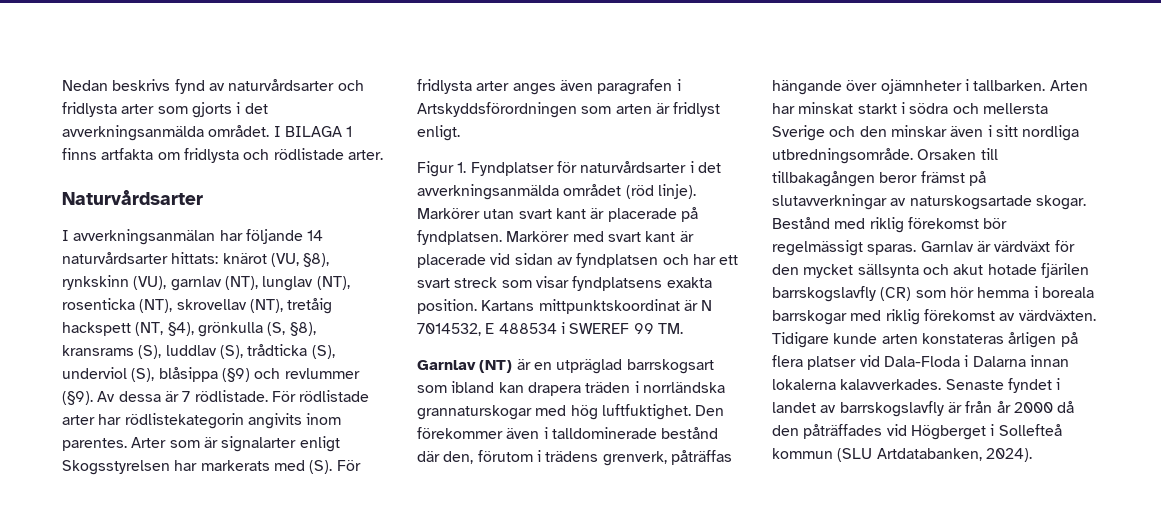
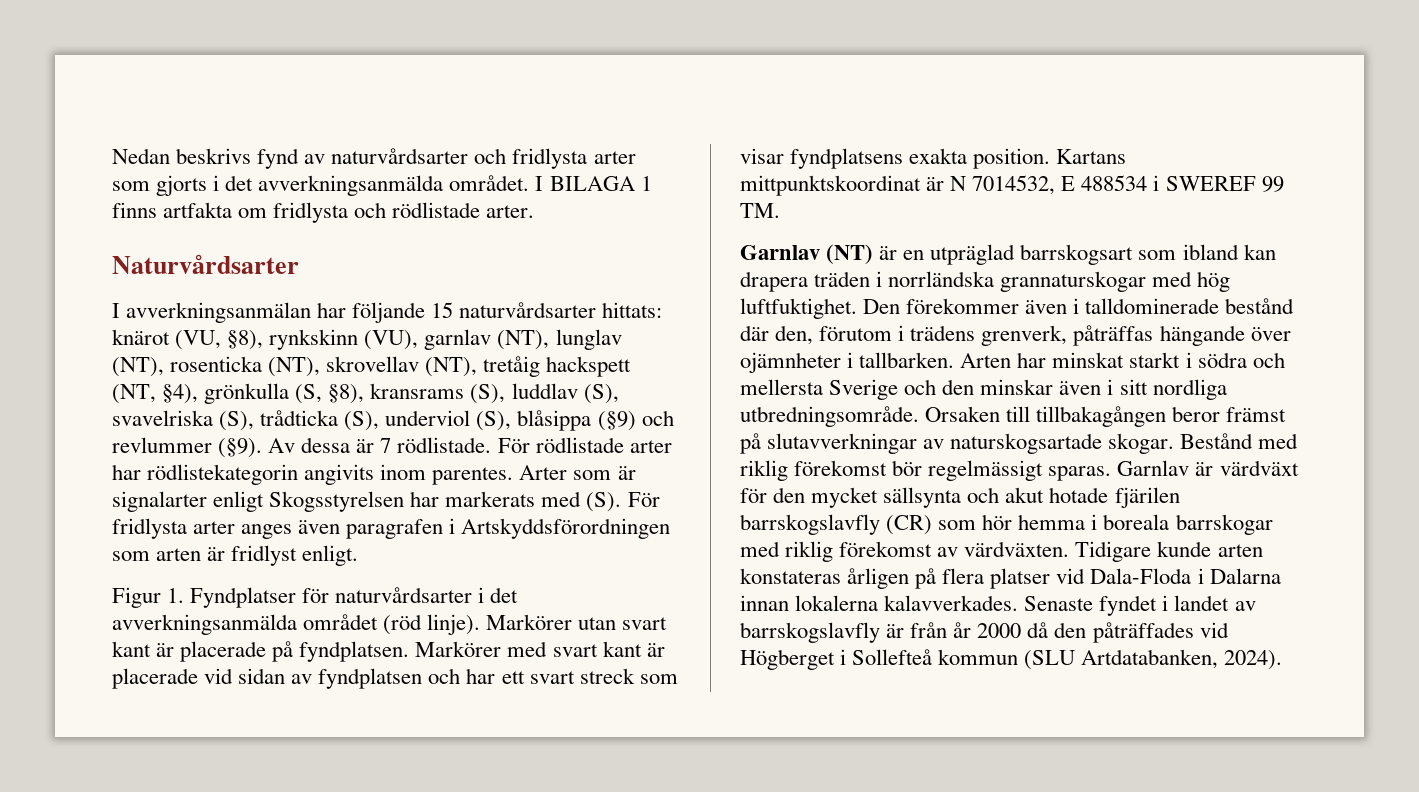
[307,230,324,241] 14 -> [431,302,454,318] 15
(243, 352) none -> [112,410,255,431] svavelriska (S),

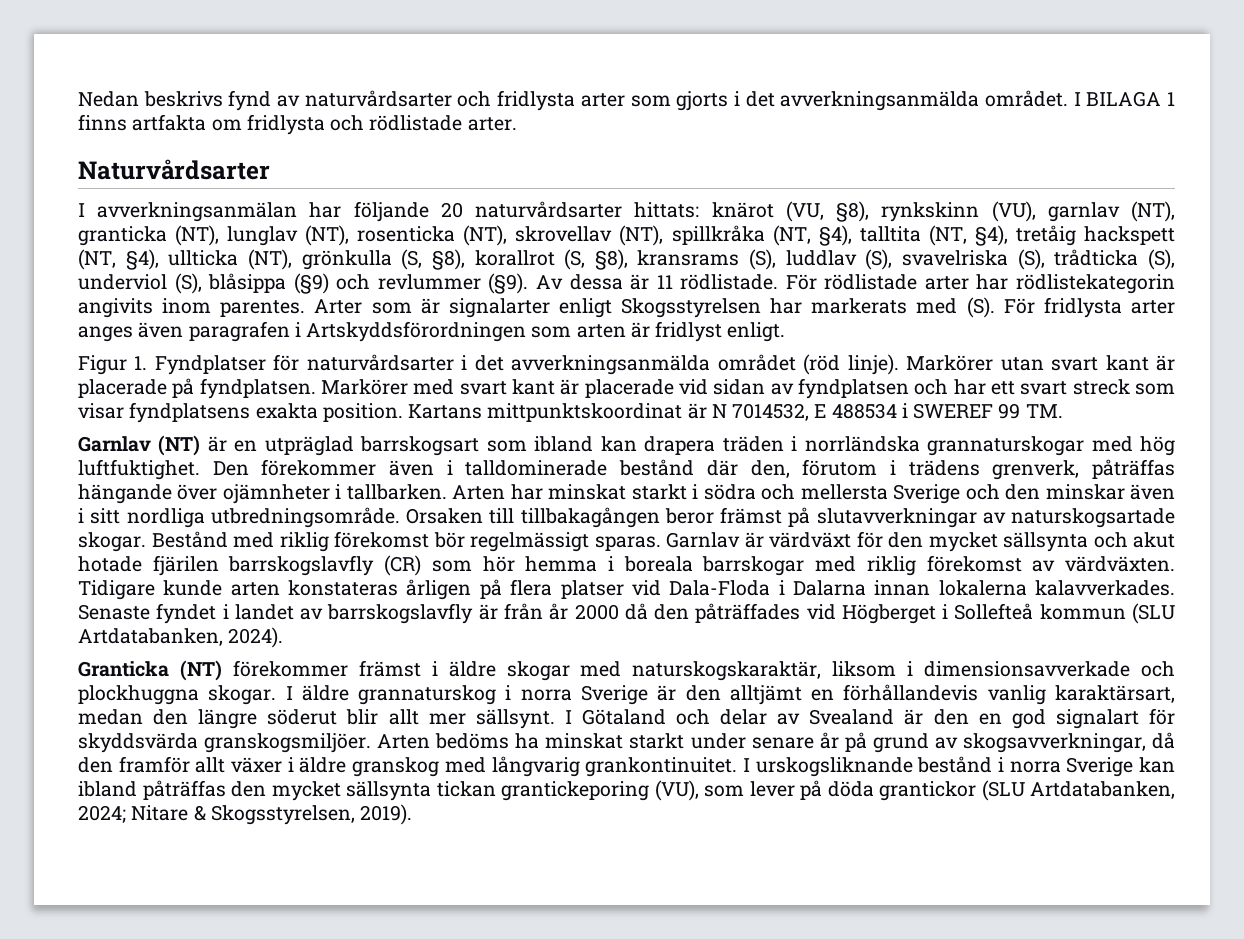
[431,302,454,318] 15 -> [440,202,463,218] 20
(550, 340) none -> [78,225,220,246] granticka (NT),
(478, 367) none -> [671,225,1008,246] spillkråka (NT, §4), talltita (NT, §4),
(199, 394) none -> [168,249,292,270] ullticka (NT),
(365, 394) none -> [474,249,628,270] korallrot (S, §8),
[380,438,392,453] 7 -> [656,275,673,289] 11
(1283, 660) none -> [78,660,1175,681] [78,684,1176,705] [78,708,1176,729] [78,732,1175,753] [78,756,1175,777] [78,780,1175,801] [78,804,413,825] // Granticka (NT) förekommer främst i äldre skogar med naturskogskaraktär, liksom i dimensionsavverkade och plockhuggna skogar. I äldre grannaturskog i norra Sverige är den alltjämt en förhållandevis vanlig karaktärsart, medan den längre söderut blir allt mer sällsynt. I Götaland och delar av Svealand är den en god signalart för skyddsvärda granskogsmiljöer. Arten bedöms ha minskat starkt under senare år på grund av skogsavverkningar, då den framför allt växer i äldre granskog med långvarig grankontinuitet. I urskogsliknande bestånd i norra Sverige kan ibland påträffas den mycket sällsynta tickan grantickeporing (VU), som lever på döda grantickor (SLU Artdatabanken, 2024; Nitare & Skogsstyrelsen, 2019).

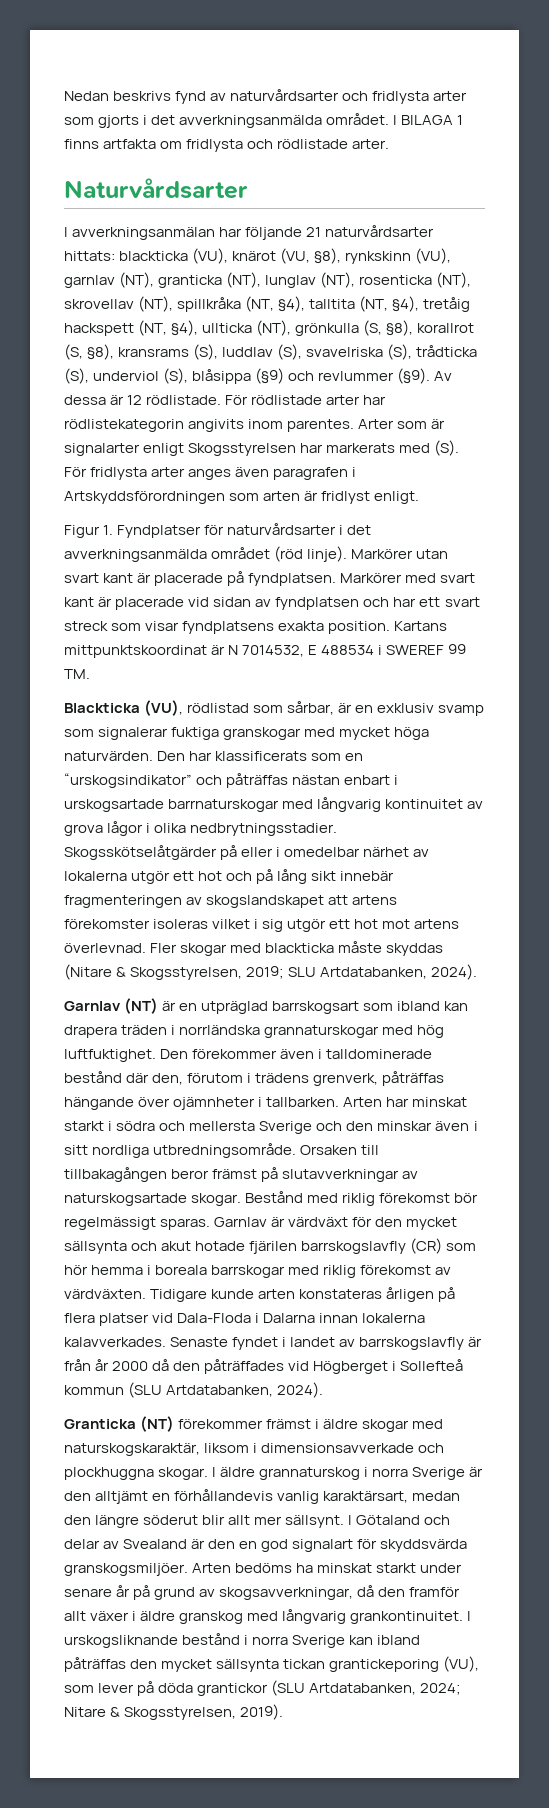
[440,202,463,218] 20 -> [306,227,322,237] 21
(700, 210) none -> [119,248,229,264] blackticka (VU),
[656,275,673,289] 11 -> [127,395,143,405] 12
(1063, 411) none -> [64,700,485,716] [64,727,430,740] [64,751,364,761] [64,773,399,788] [64,797,484,812] [64,821,338,836] [64,845,430,860] [64,869,395,884] [64,895,398,908] [64,919,460,932] [64,941,444,956] [64,964,478,980] // Blackticka (VU), rödlistad som sårbar, är en exklusiv svamp som signalerar fuktiga granskogar med mycket höga naturvärden. Den har klassificerats som en “urskogsindikator” och påträffas nästan enbart i urskogsartade barrnaturskogar med långvarig kontinuitet av grova lågor i olika nedbrytningsstadier. Skogsskötselåtgärder på eller i omedelbar närhet av lokalerna utgör ett hot och på lång sikt innebär fragmenteringen av skogslandskapet att artens förekomster isoleras vilket i sig utgör ett hot mot artens överlevnad. Fler skogar med blackticka måste skyddas (Nitare & Skogsstyrelsen, 2019; SLU Artdatabanken, 2024).

